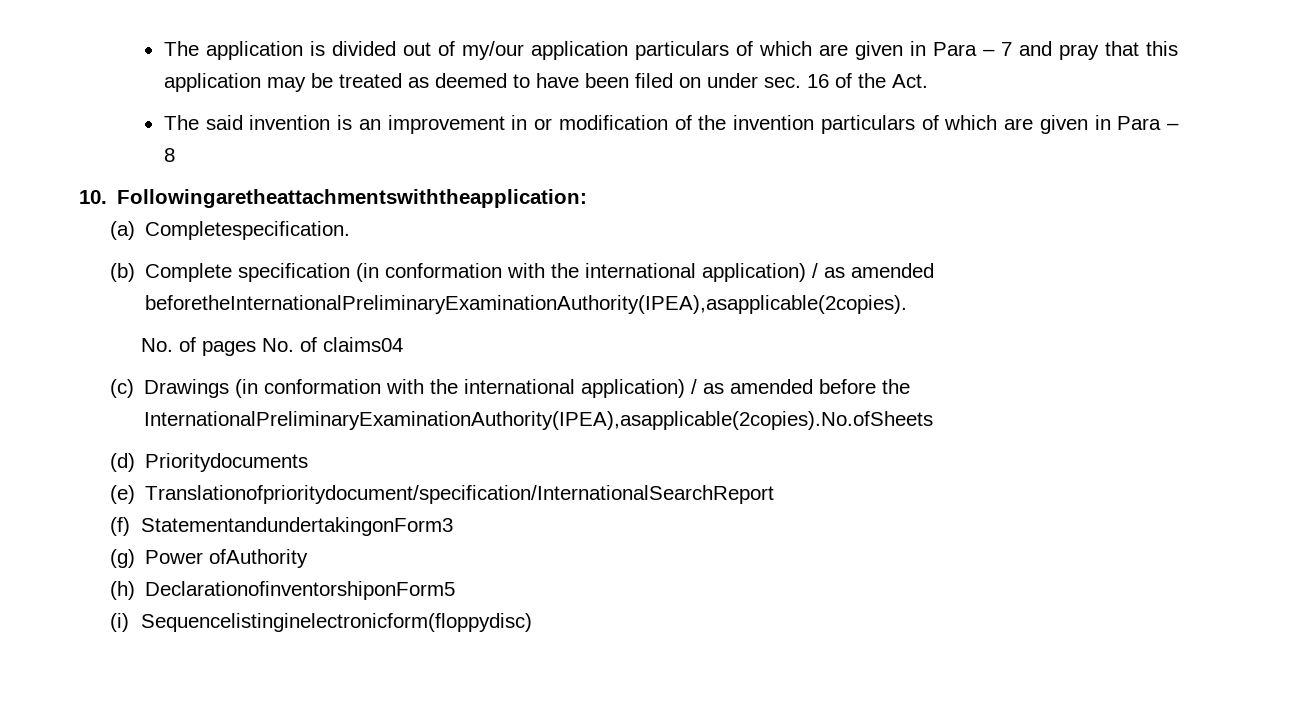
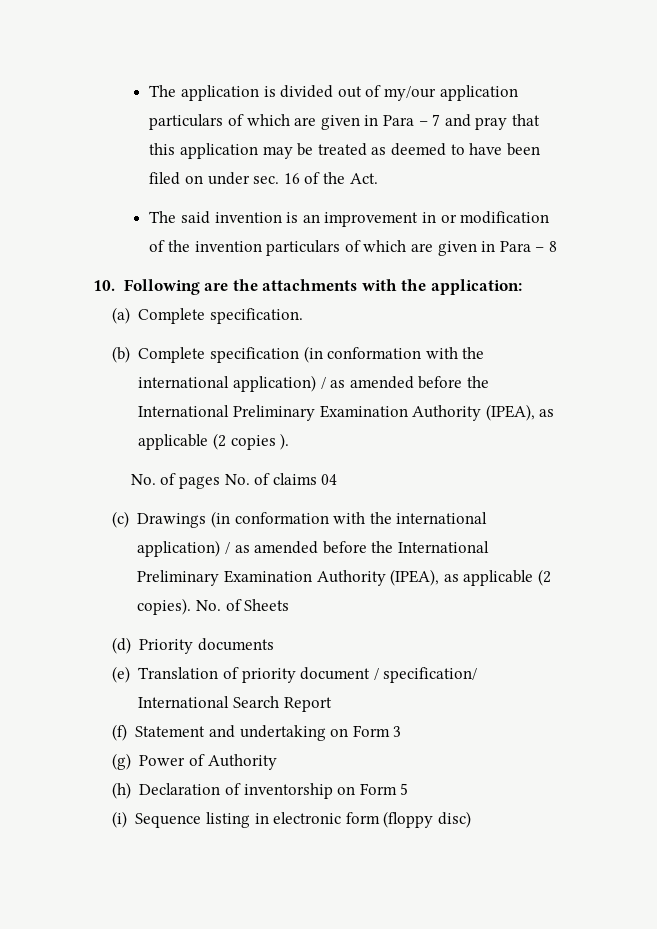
[117,189,588,208] Followingaretheattachmentswiththeapplication: -> [123,279,523,295] Following are the attachments with the application:
[145,221,351,240] Completespecification. -> [138,308,303,324] Complete specification.
[145,295,908,314] beforetheInternationalPreliminaryExaminationAuthority(IPEA),asapplicable(2copies). -> [418,376,489,389] [138,404,555,421] [138,433,290,450] before the International Preliminary Examination Authority (IPEA), as applicable (2 copies ).
[323,337,404,352] claims04 -> [272,473,338,485] claims 04
[144,411,934,430] InternationalPreliminaryExaminationAuthority(IPEA),asapplicable(2copies).No.ofSheets -> [397,541,489,553] [137,569,551,586] [137,598,290,615] International Preliminary Examination Authority (IPEA), as applicable (2 copies). No. of Sheets
[145,453,309,472] Prioritydocuments -> [139,638,274,654] Priority documents
[145,485,775,504] [110,517,454,536] Translationofprioritydocument/specification/InternationalSearchReport // (f) StatementandundertakingonForm3 -> [138,667,478,683] [138,696,332,712] [111,724,402,741] Translation of priority document / specification/ International Search Report // (f) Statement and undertaking on Form 3
[209,549,309,568] ofAuthority -> [188,754,277,770] of Authority
[145,581,456,600] [110,613,533,632] DeclarationofinventorshiponForm5 // (i) Sequencelistinginelectronicform(floppydisc) -> [139,783,409,799] [111,811,471,828] Declaration of inventorship on Form 5 // (i) Sequence listing in electronic form (floppy disc)

